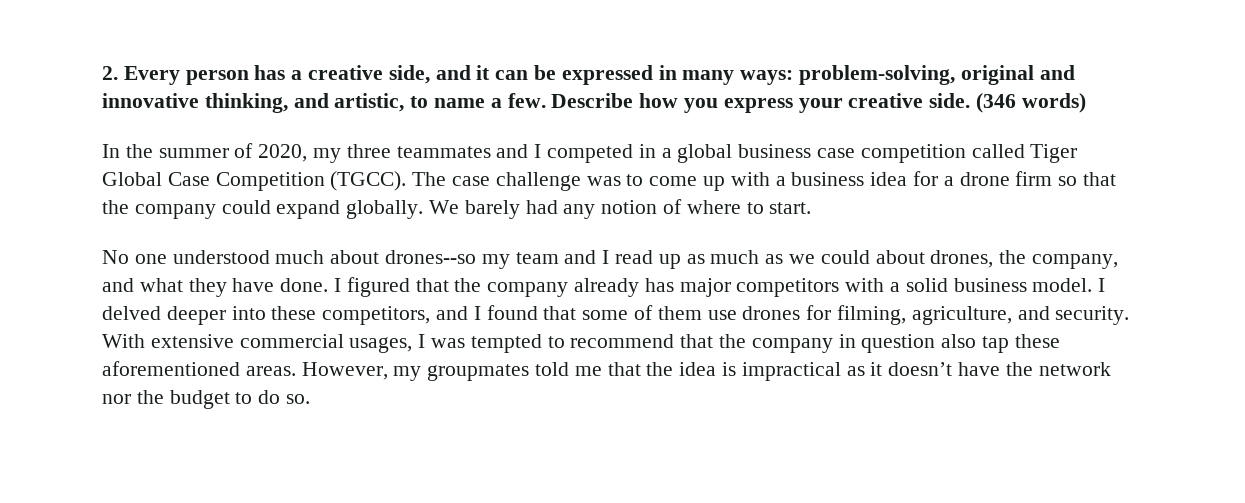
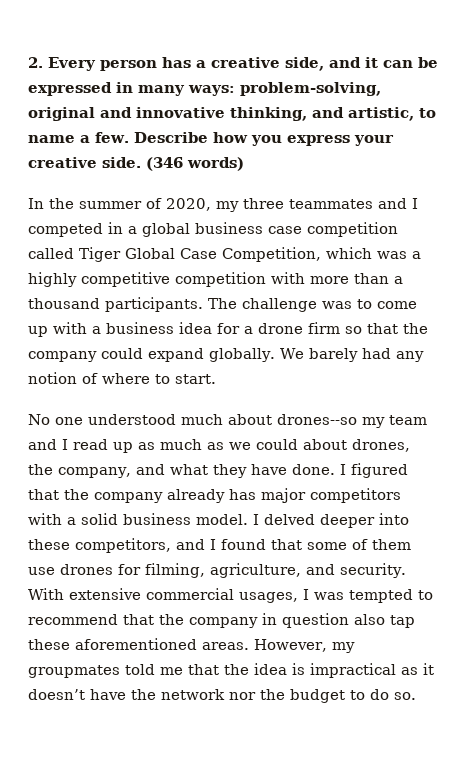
[215,171,491,191] Competition (TGCC). The case -> [222,247,421,262] [28,272,403,287] [28,297,237,312] Competition, which was a highly competitive competition with more than a thousand participants. The

